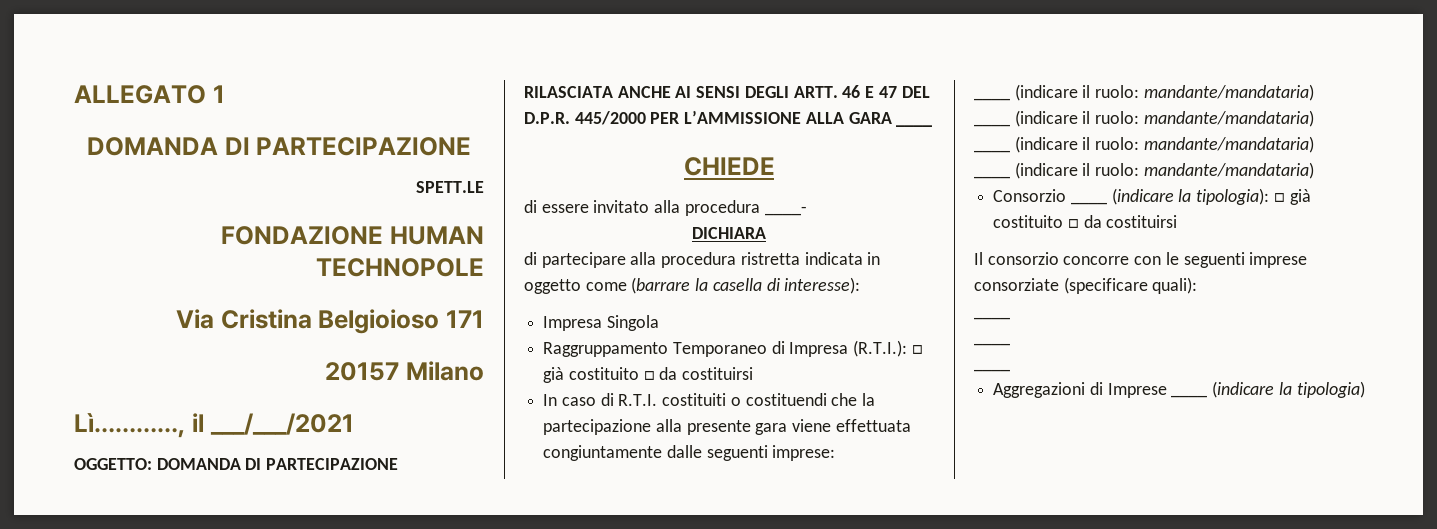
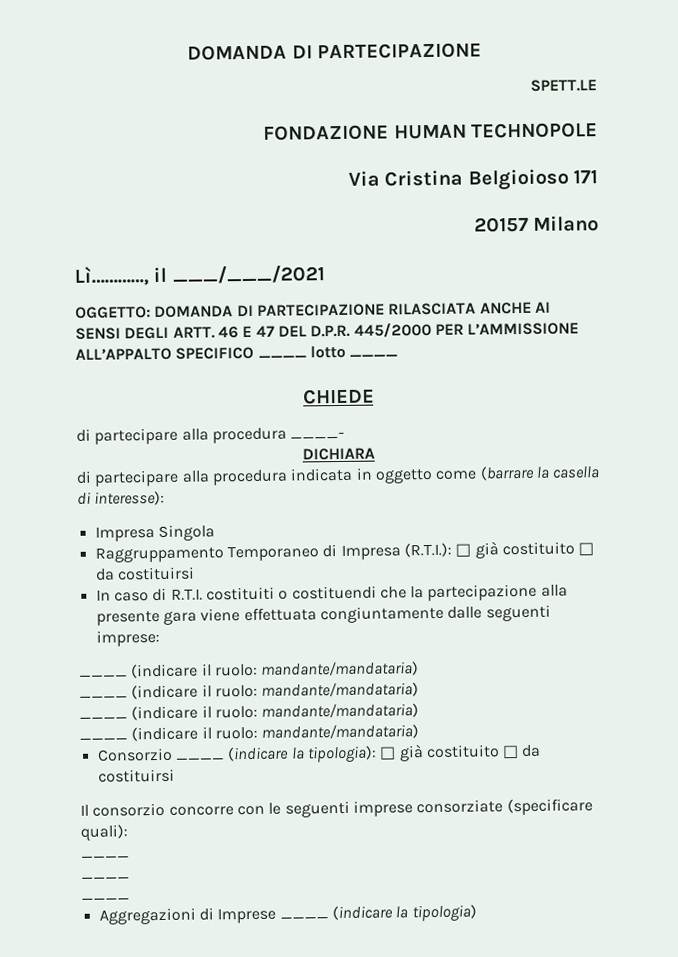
[74,85,225,104] ALLEGATO 1 // -> (187, 52) none
[805,112,892,124] ALLA GARA -> [75,345,346,361] ALL’APPALTO SPECIFICO ____ lotto
[541,200,650,213] essere invitato -> [94,427,179,445] partecipare
[740,252,800,265] ristretta -> (288, 477) none

